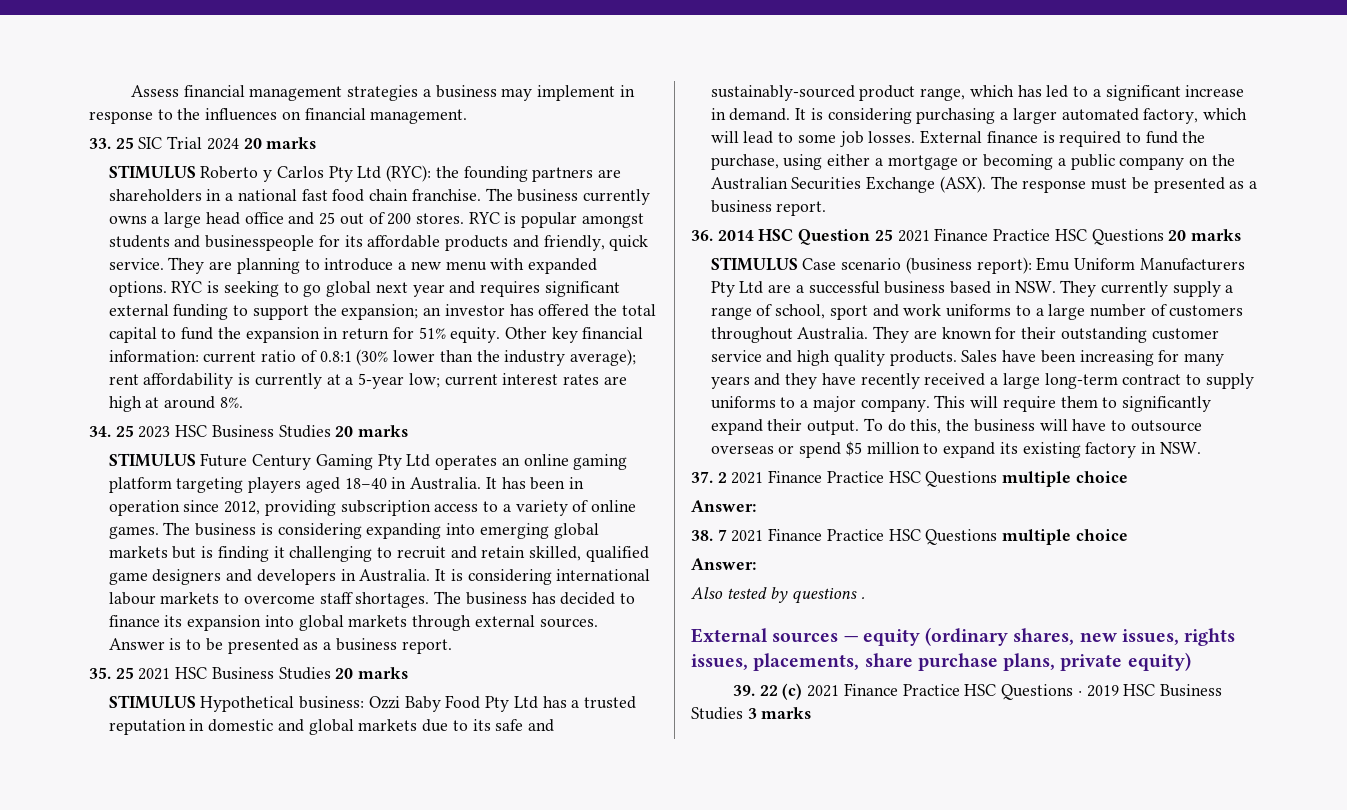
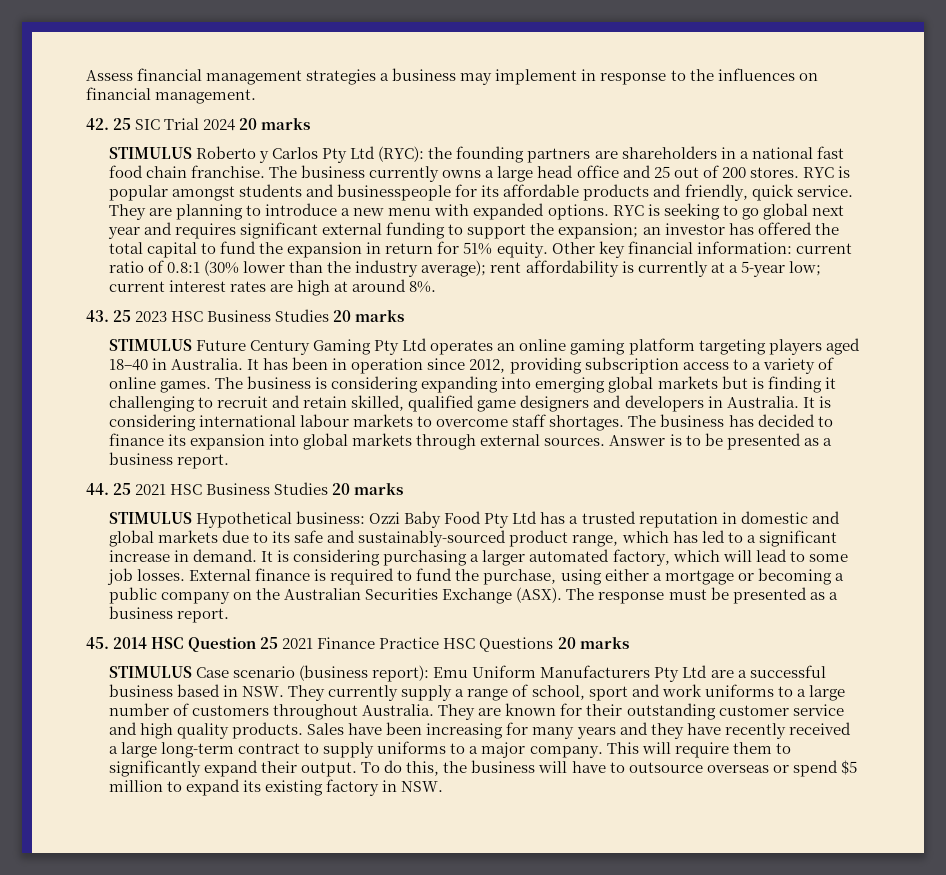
[89,138,111,149] 33. -> [86,118,109,130] 42.
[89,426,111,437] 34. -> [86,310,109,322] 43.
[89,667,111,679] 35. -> [86,483,109,495] 44.
[691,230,713,241] 36. -> [86,637,109,649] 45.
[691,470,1128,487] [691,500,756,512] [691,528,1128,545] [691,558,756,570] [691,587,865,604] [691,627,1236,646] [691,652,1191,671] [733,683,1222,700] [691,707,812,720] // 37. 2 2021 Finance Practice HSC Questions multiple choice // Answer: // 38. 7 2021 Finance Practice HSC Questions multiple choice // Answer: // Also tested by questions . // External sources — equity (ordinary shares, new issues, rights issues, placements, share purchase plans, private equity) // 39. 22 (c) 2021 Finance Practice HSC Questions · 2019 HSC Business Studies 3 marks -> (444, 786) none

